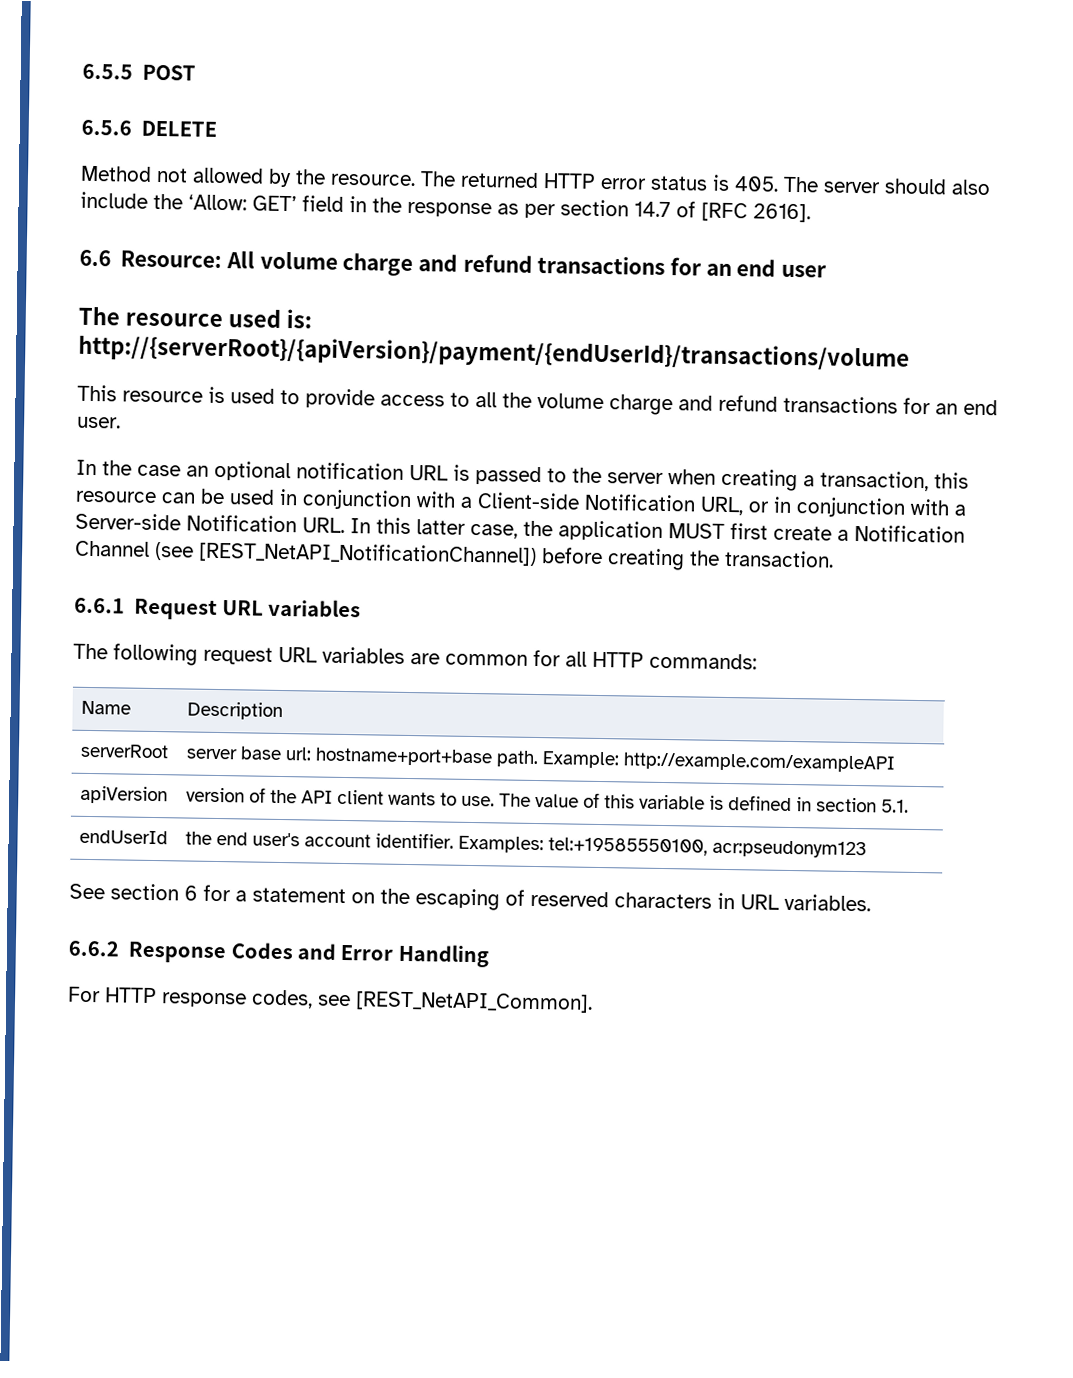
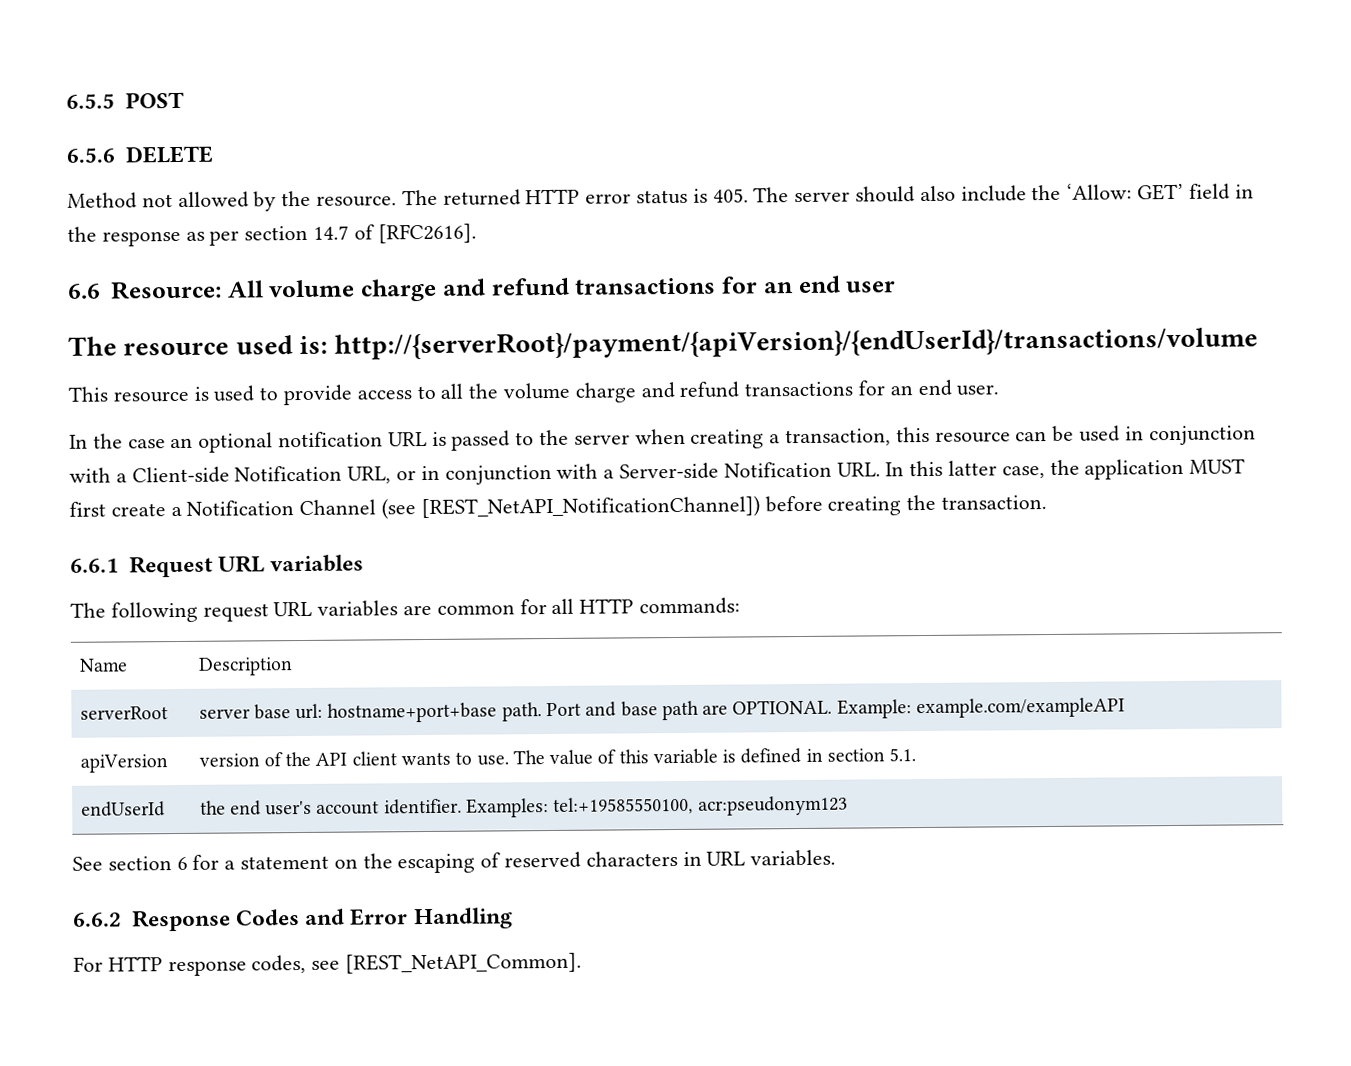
[701,202,811,223] [RFC 2616]. -> [377,223,477,244] [RFC2616].
[78,334,910,372] http://{serverRoot}/{apiVersion}/payment/{endUserId}/transactions/volume -> [334,327,1259,360] http://{serverRoot}/payment/{apiVersion}/{endUserId}/transactions/volume
[541,751,895,773] Example: http://example.com/exampleAPI -> [545,697,1125,721] Port and base path are OPTIONAL. Example: example.com/exampleAPI

